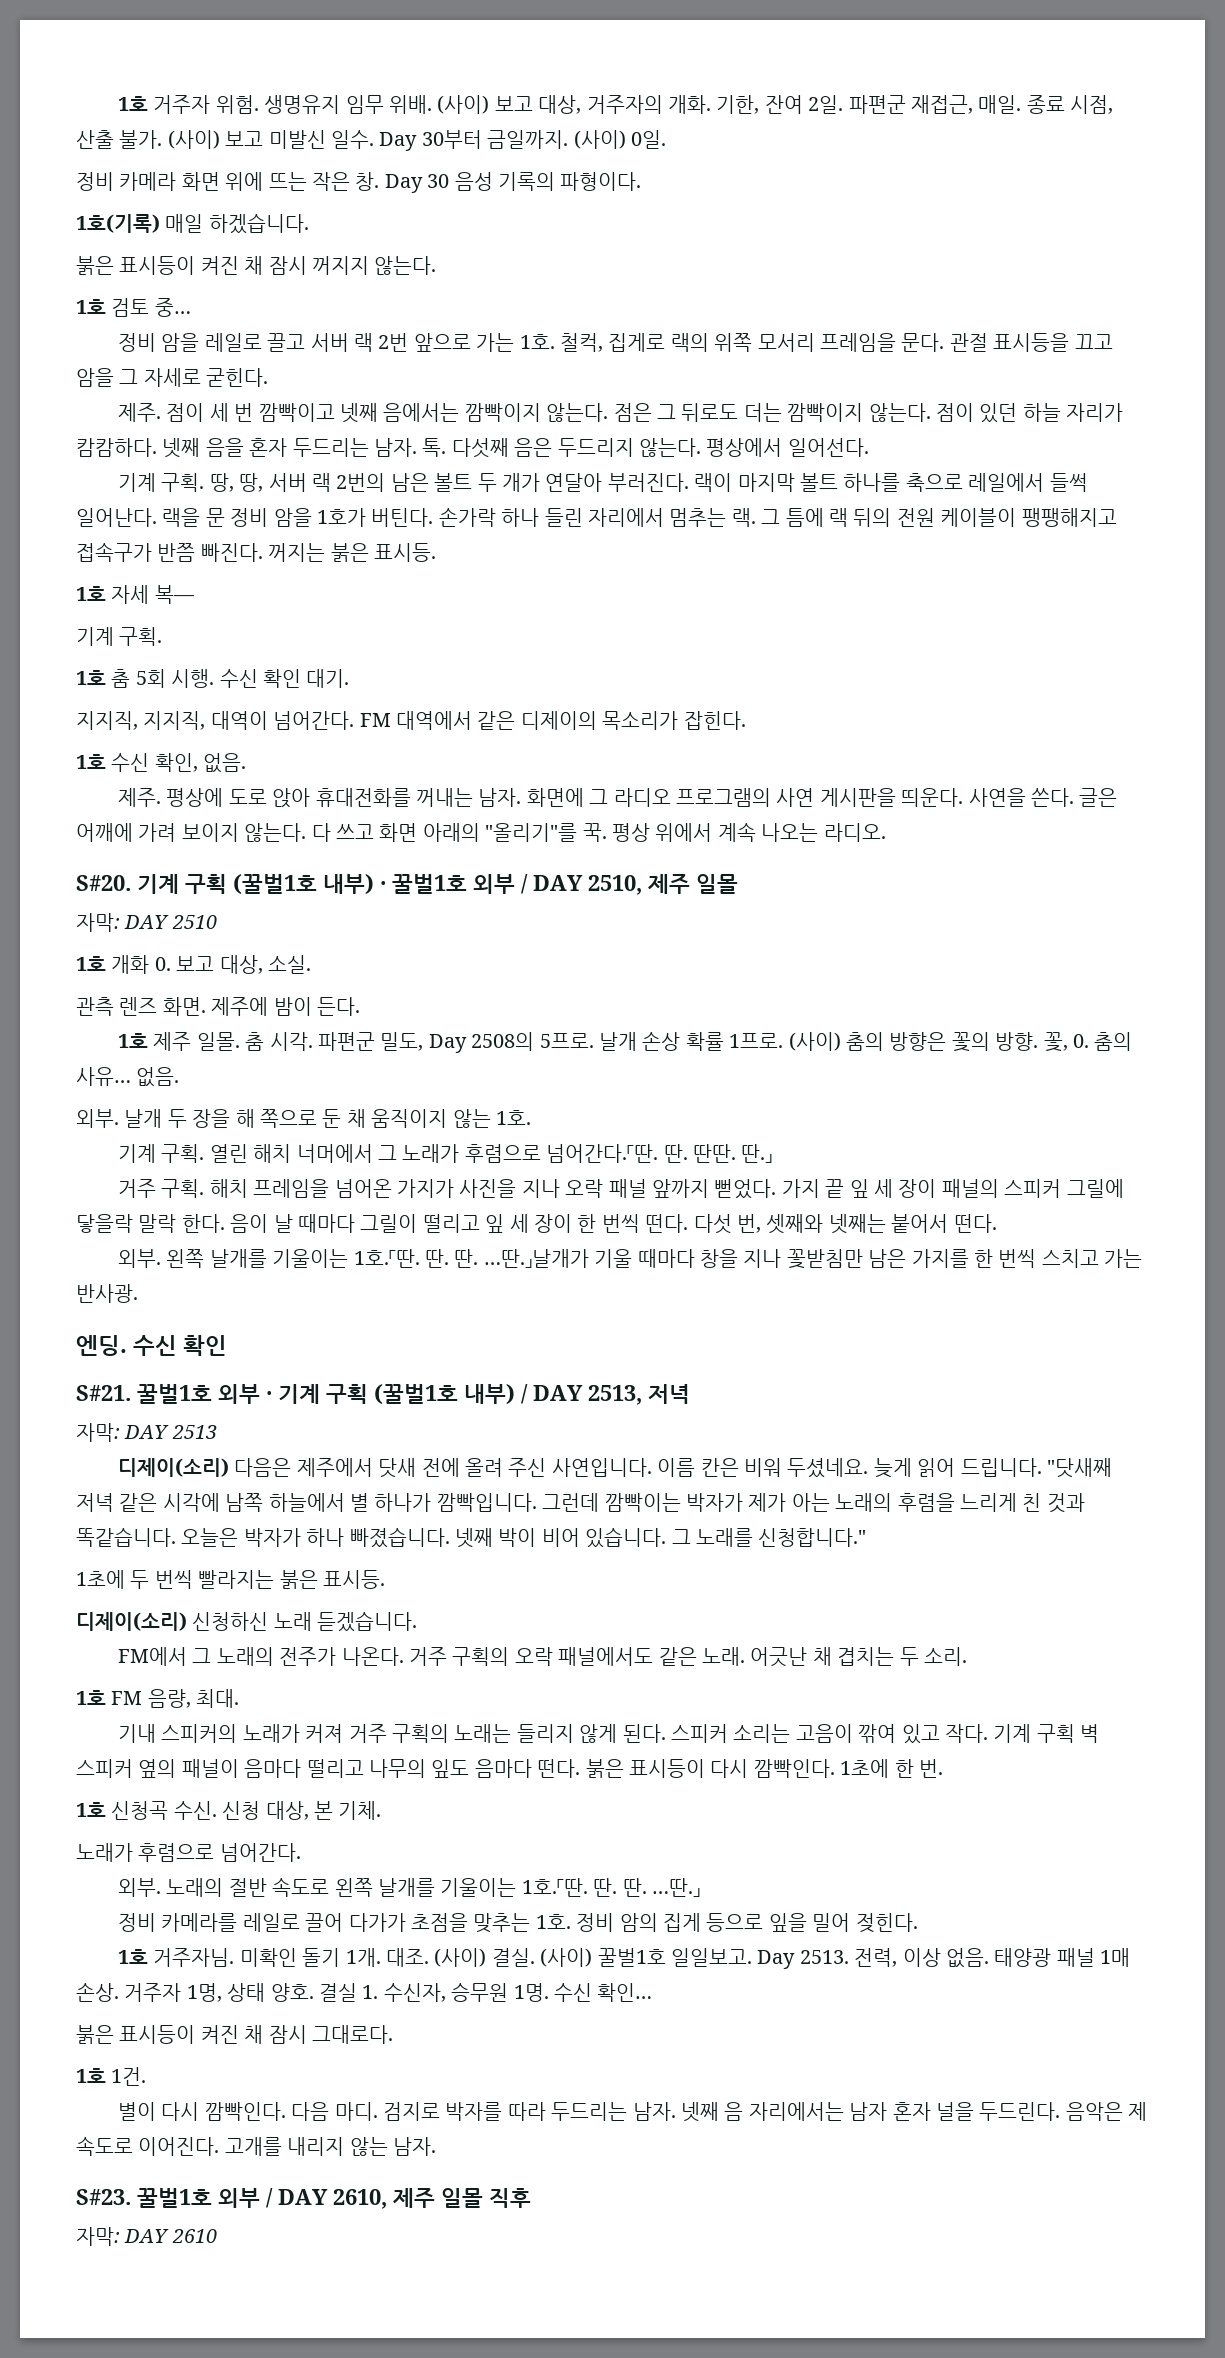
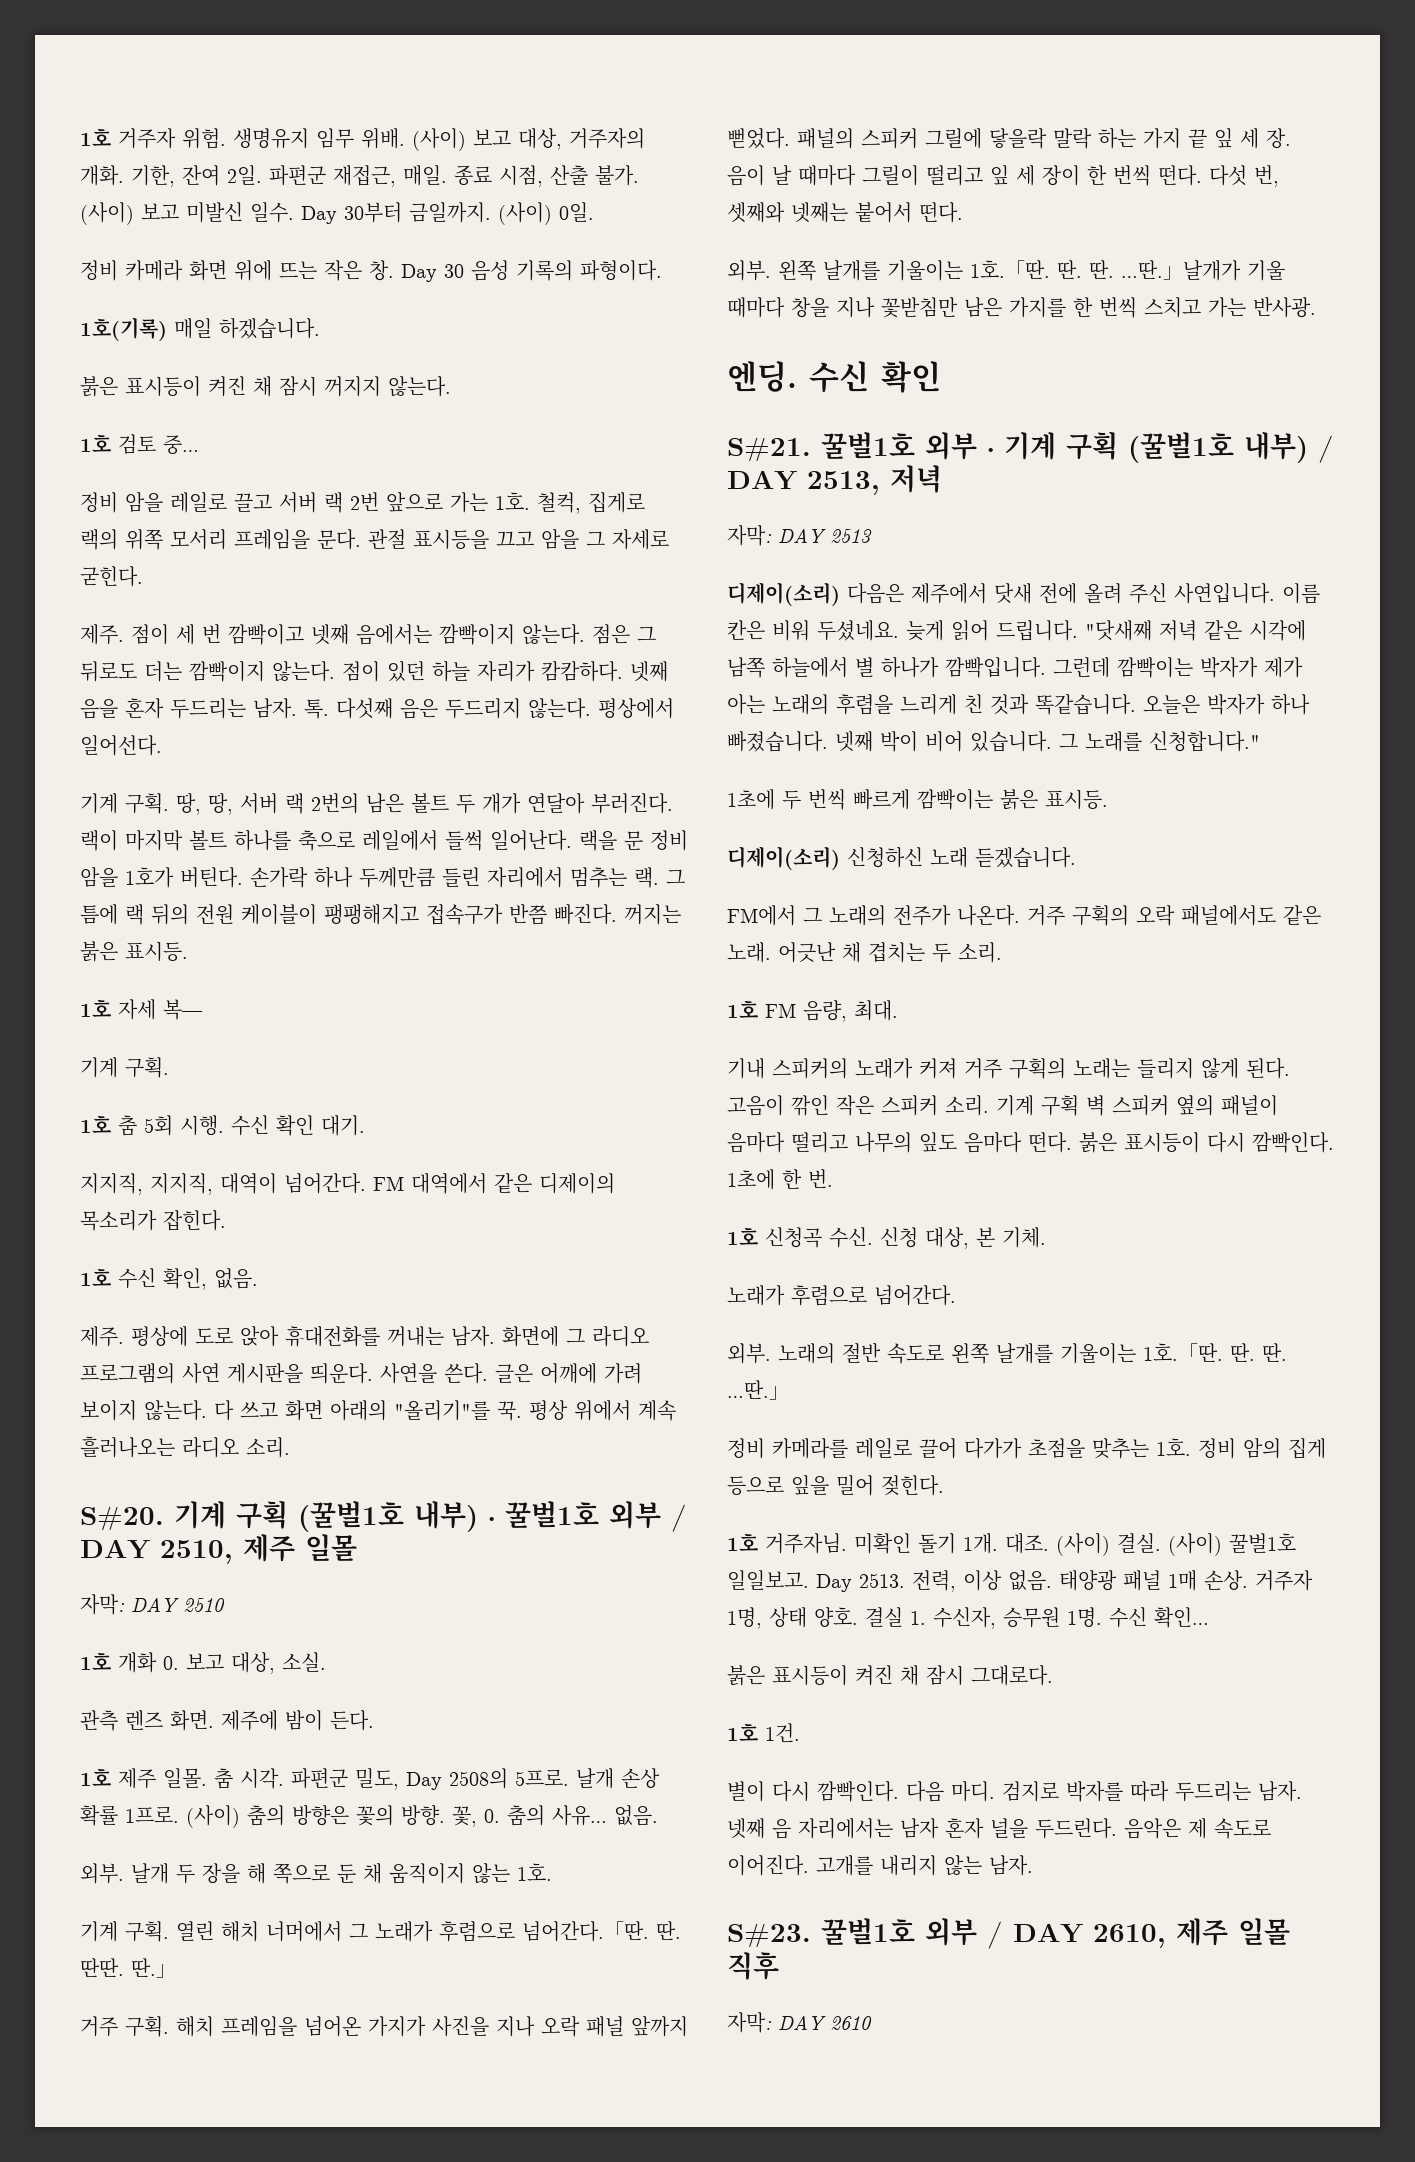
(540, 517) none -> [359,867,435,888] 두께만큼
[761,823,886,842] 나오는 라디오. -> [80,1436,290,1458] 흘러나오는 라디오 소리.
[781,1179,937,1198] 가지 끝 잎 세 장이 -> (790, 138) none
[181,1214,225,1233] 한다. -> [1098,128,1291,149] 하는 가지 끝 잎 세 장.
[198,1570,275,1589] 빨라지는 -> [853,789,993,810] 빠르게 깜빡이는
[670,1724,988,1744] 스피커 소리는 고음이 깎여 있고 작다. -> [727,1095,989,1116] 고음이 깎인 작은 스피커 소리.

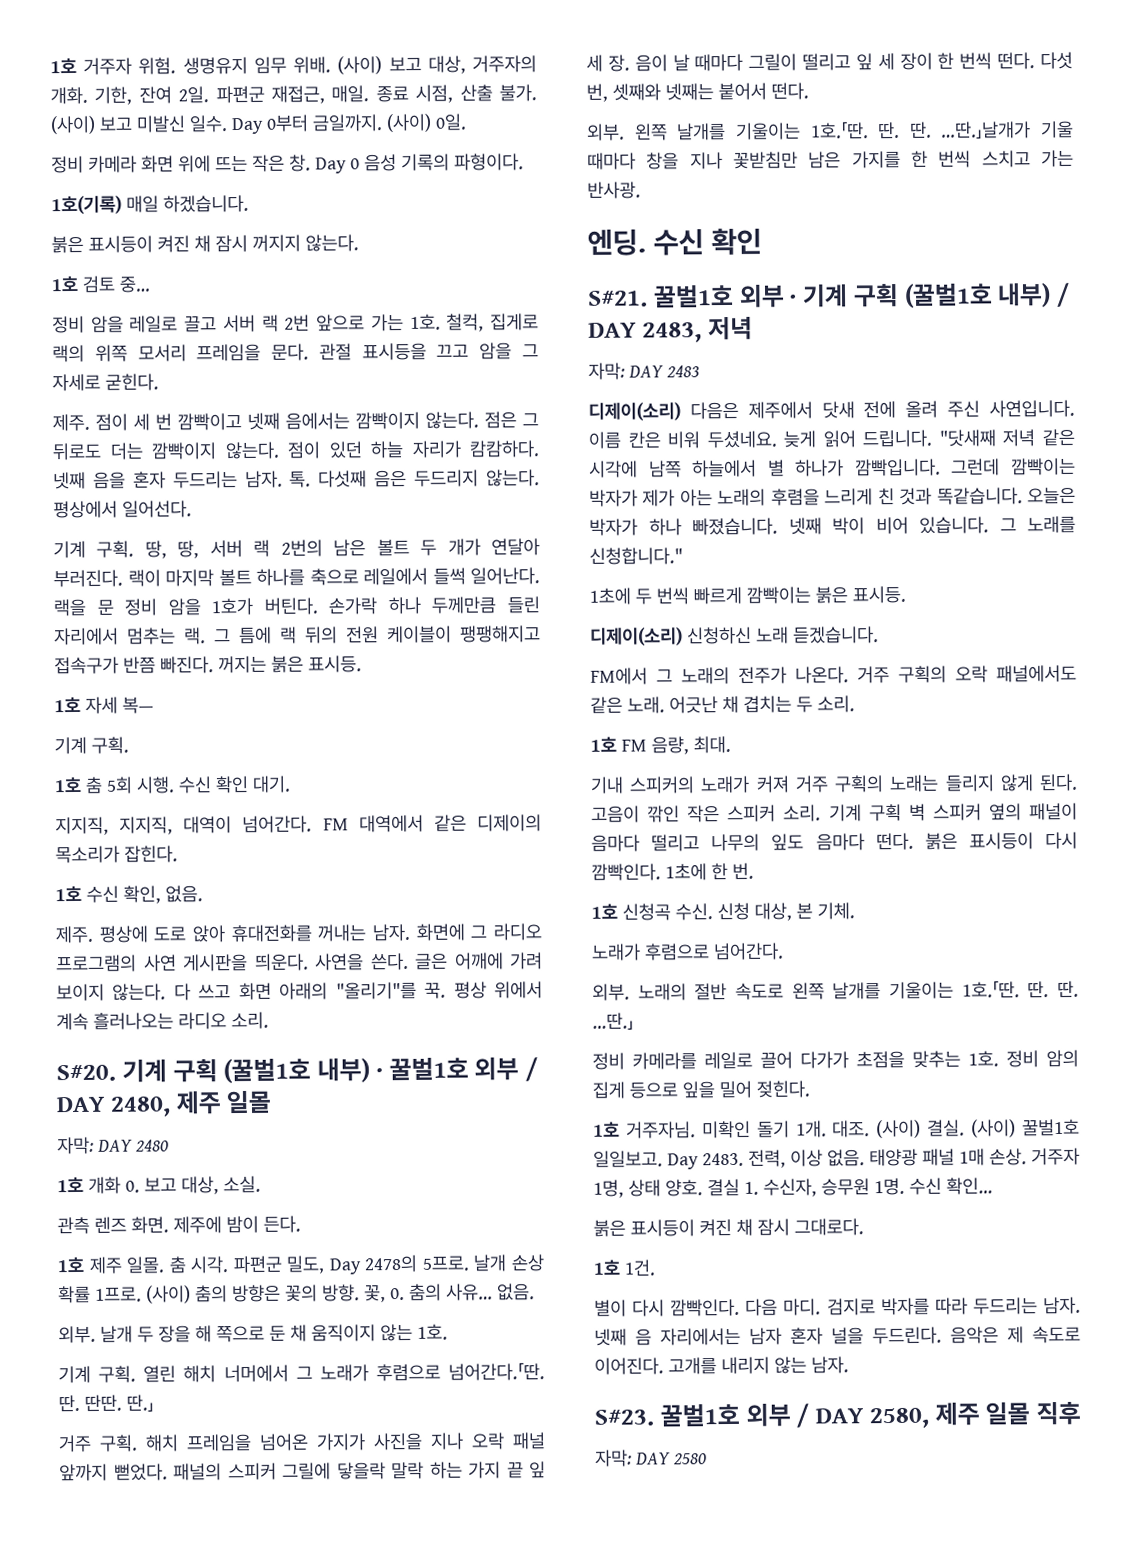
[344,202,402,223] 30부터 -> [265,114,309,132] 0부터
[444,264,464,278] 30 -> [349,158,360,170] 0
[160,1540,233,1564] 2510, -> [109,1096,171,1117] 2480,
[183,1598,225,1612] 2510 -> [134,1139,169,1152] 2480
[449,1768,508,1789] 2508의 -> [364,1254,418,1273] 2478의
[807,471,880,495] 2513, -> [641,322,702,343] 2483,
[830,529,872,543] 2513 -> [665,365,700,378] 2483
[859,1573,905,1588] 2513. -> [702,1152,744,1167] 2483.
[1093,1924,1166,1948] 2610, -> [868,1407,929,1429] 2580,
[830,2016,872,2030] 2610 -> [672,1453,707,1465] 2580

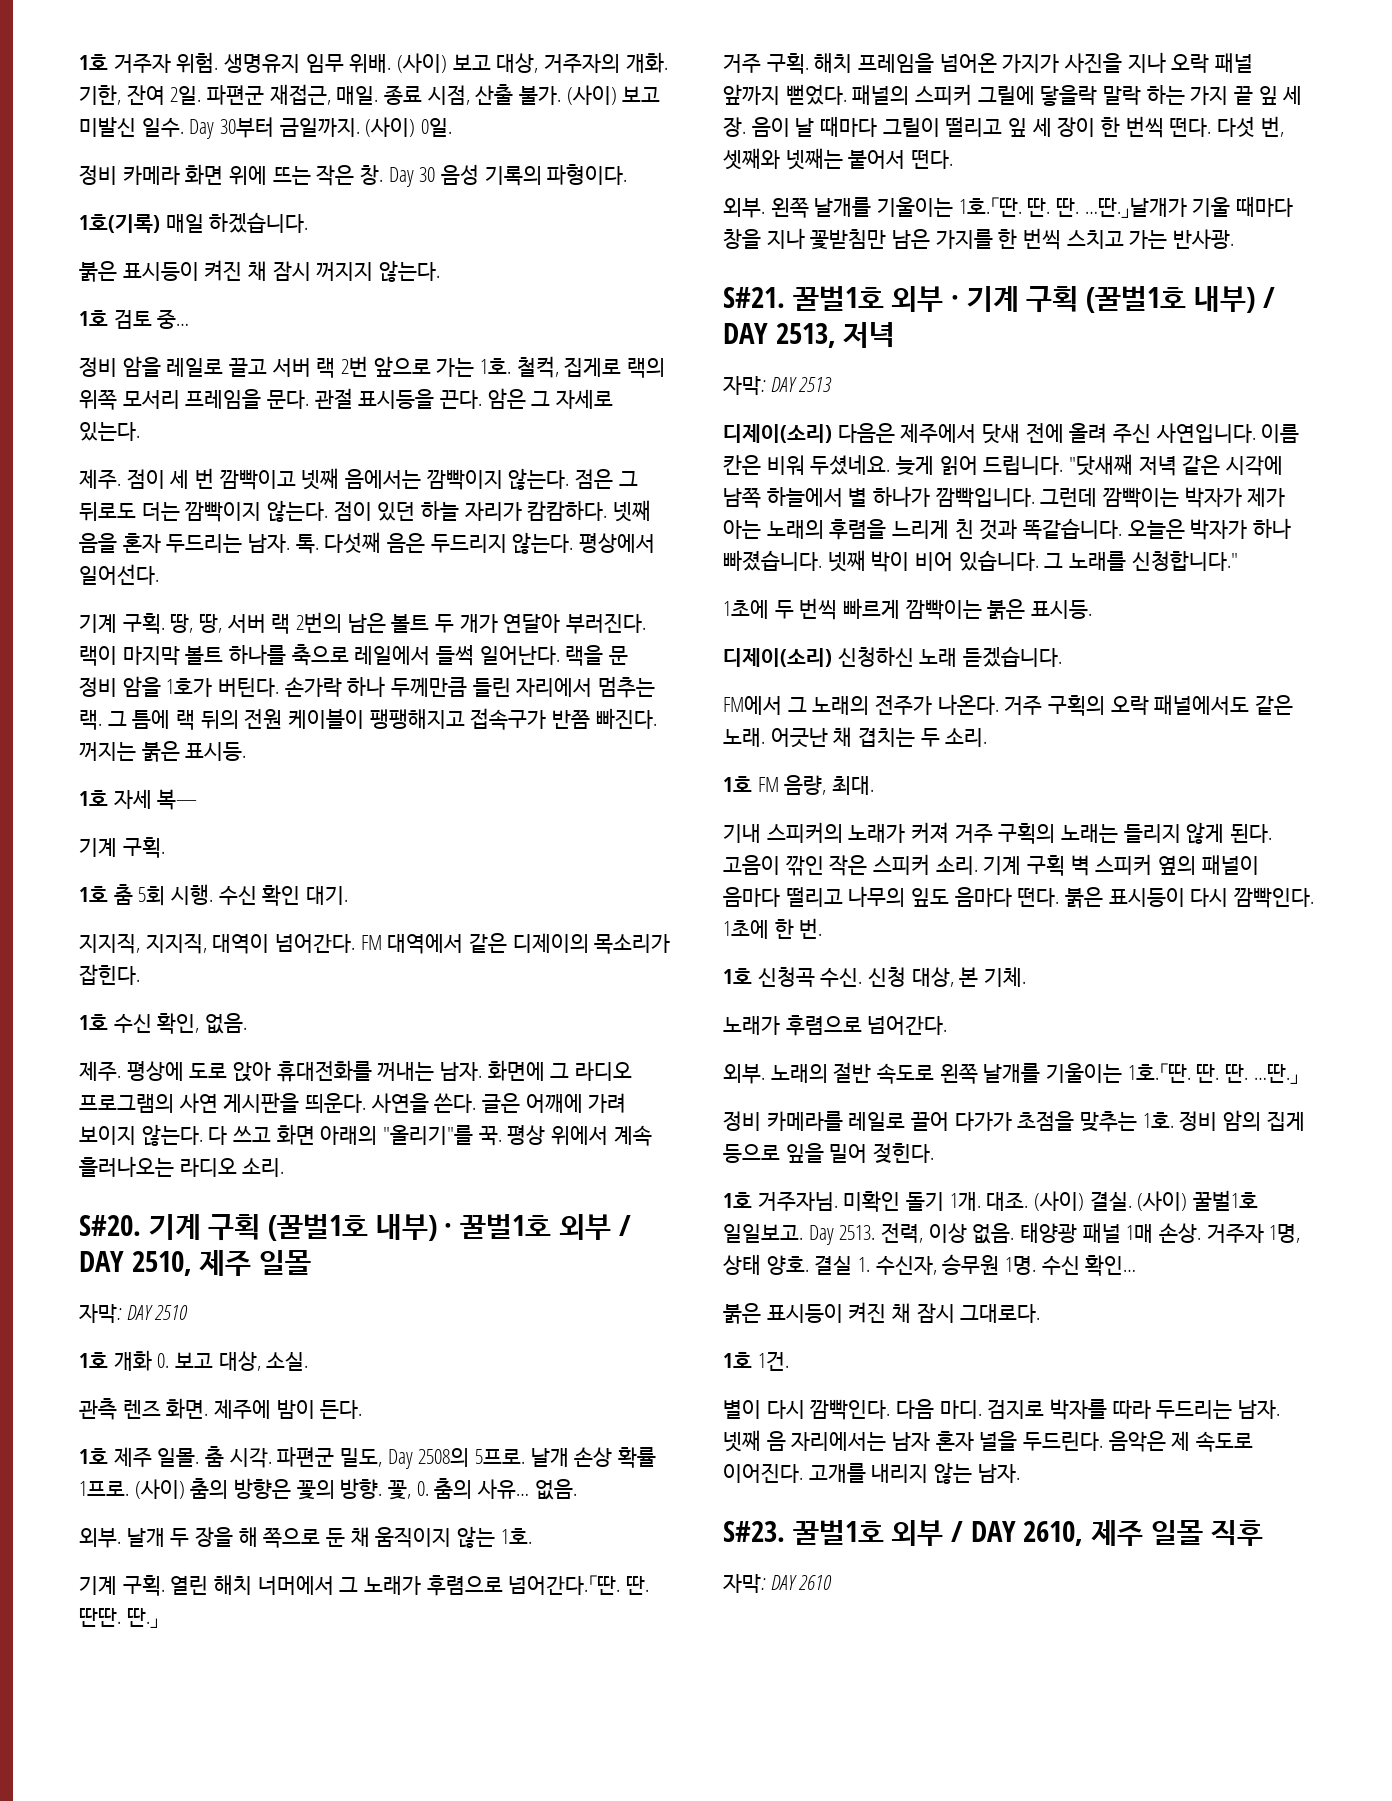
[265,114,309,132] 0부터 -> [220,117,275,138] 30부터
[349,158,360,170] 0 -> [419,167,436,182] 30
[436,342,513,360] 끄고 암을 -> [440,388,526,409] 끈다. 암은
[104,373,159,391] 굳힌다. -> [79,422,140,441] 있는다.
[109,1096,171,1117] 2480, -> [131,1251,192,1276] 2510,
[134,1139,169,1152] 2480 -> [154,1305,189,1320] 2510
[364,1254,418,1273] 2478의 -> [418,1448,470,1467] 2508의
[587,227,762,256] // 엔딩. 수신 확인 -> (1235, 239) none
[641,322,702,343] 2483, -> [775,323,836,348] 2513,
[665,365,700,378] 2483 -> [798,377,833,392] 2513
[702,1152,744,1167] 2483. -> [839,1225,876,1240] 2513.
[868,1407,929,1429] 2580, -> [1023,1521,1084,1546] 2610,
[672,1453,707,1465] 2580 -> [798,1575,833,1590] 2610

